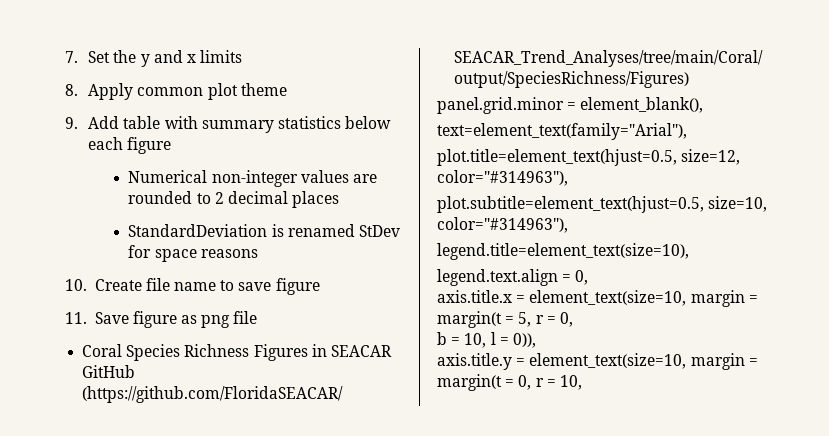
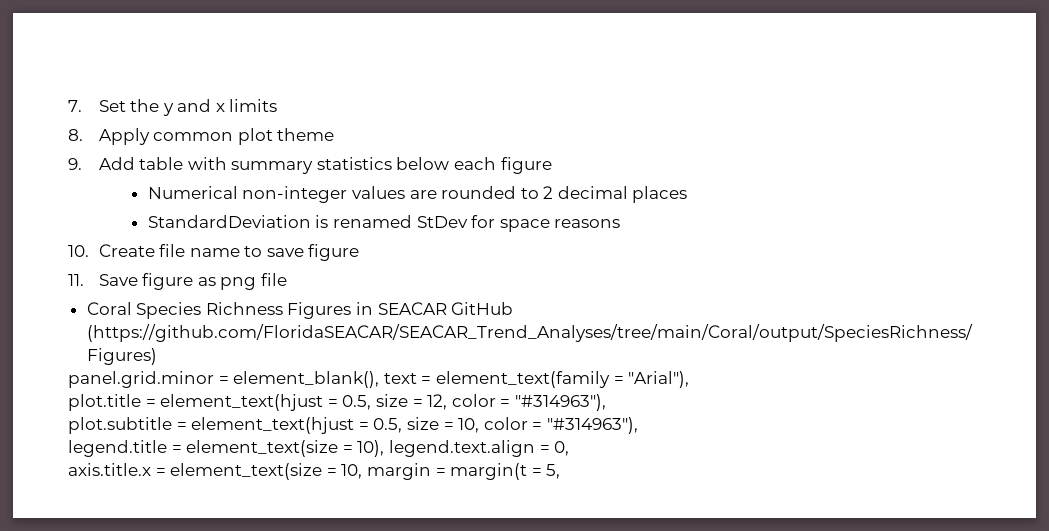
[437,123,687,140] [437,149,741,166] [437,170,568,186] [437,196,768,213] [437,217,568,233] [437,243,689,260] // text=element_text(family="Arial"), // plot.title=element_text(hjust=0.5, size=12, color="#314963"), // plot.subtitle=element_text(hjust=0.5, size=10, color="#314963"), // legend.title=element_text(size=10), // -> [383,371,690,388] [68,394,606,411] [68,417,638,434] [68,440,385,457] text = element_text(family = "Arial"), // plot.title = element_text(hjust = 0.5, size = 12, color = "#314963"), // plot.subtitle = element_text(hjust = 0.5, size = 10, color = "#314963"), // legend.title = element_text(size = 10),
[529,290,687,306] element_text(size=10, -> [170,463,363,480] element_text(size = 10,
[535,312,573,327] [437,332,536,348] [437,353,758,370] [437,374,582,391] r = 0, // b = 10, l = 0)), // axis.title.y = element_text(size=10, margin = margin(t = 0, r = 10, -> (561, 471) none

